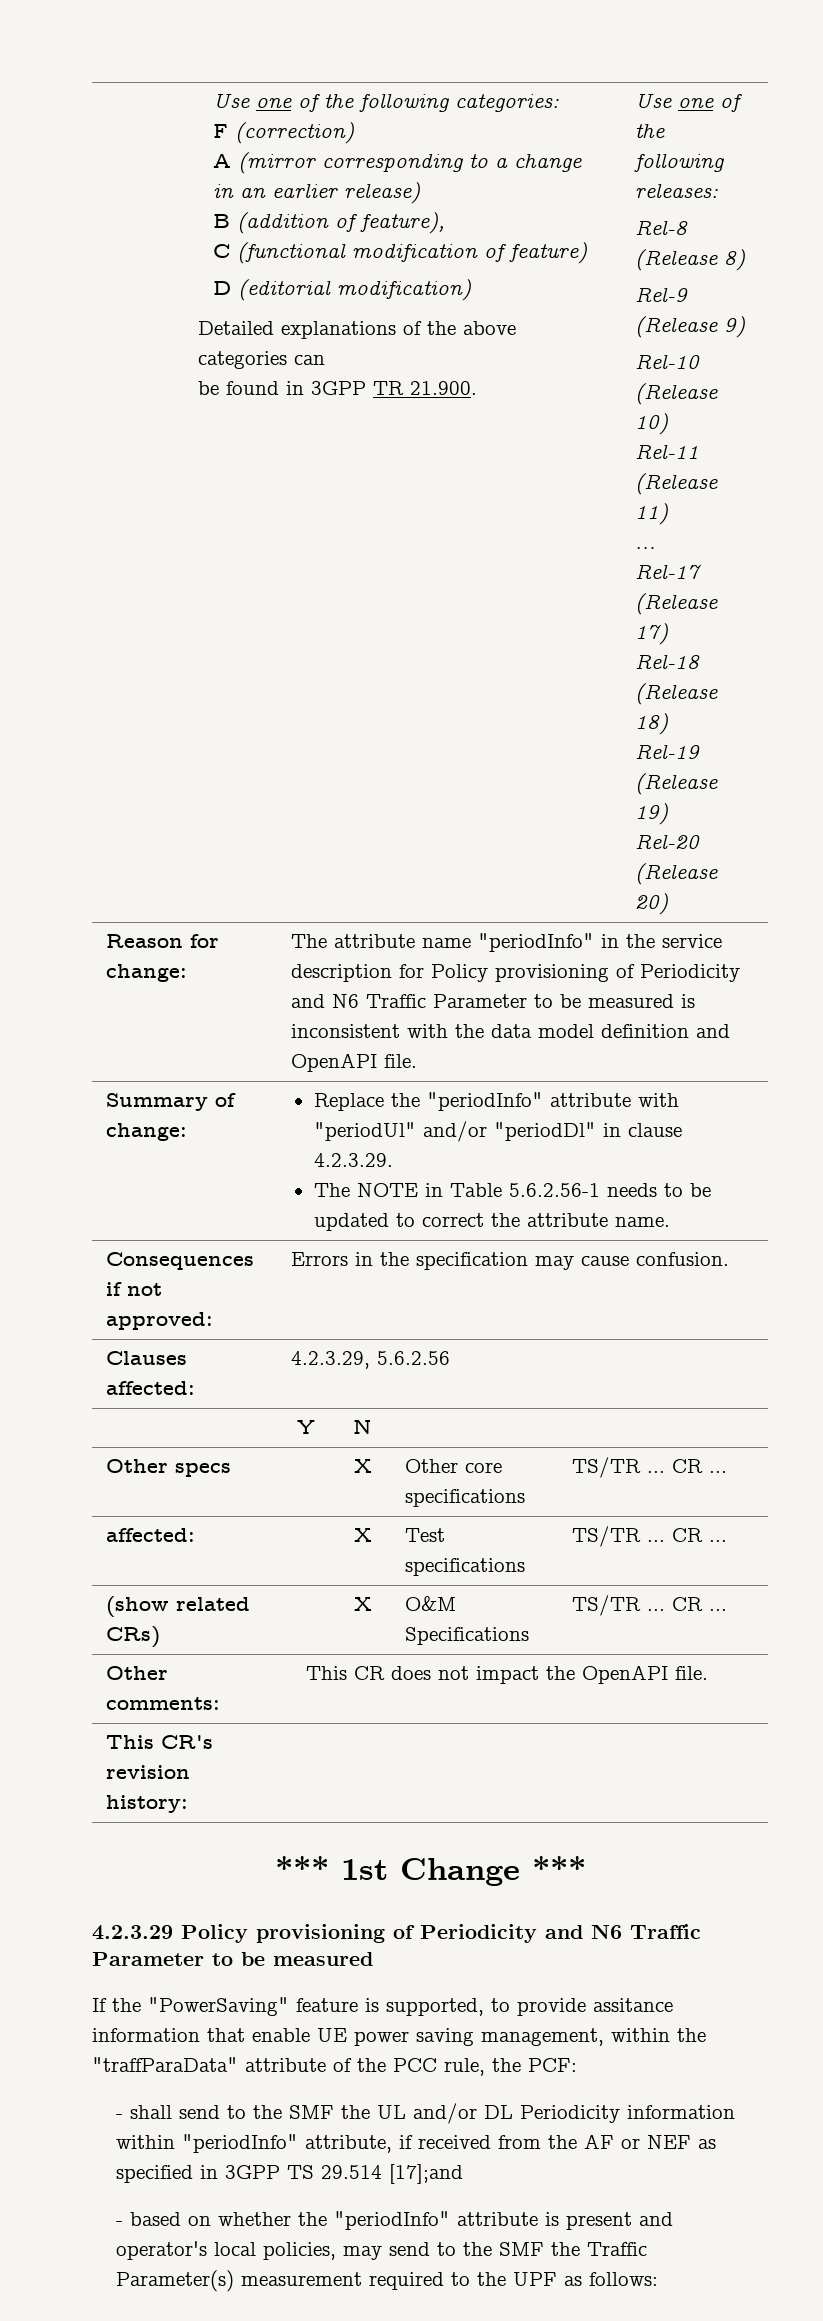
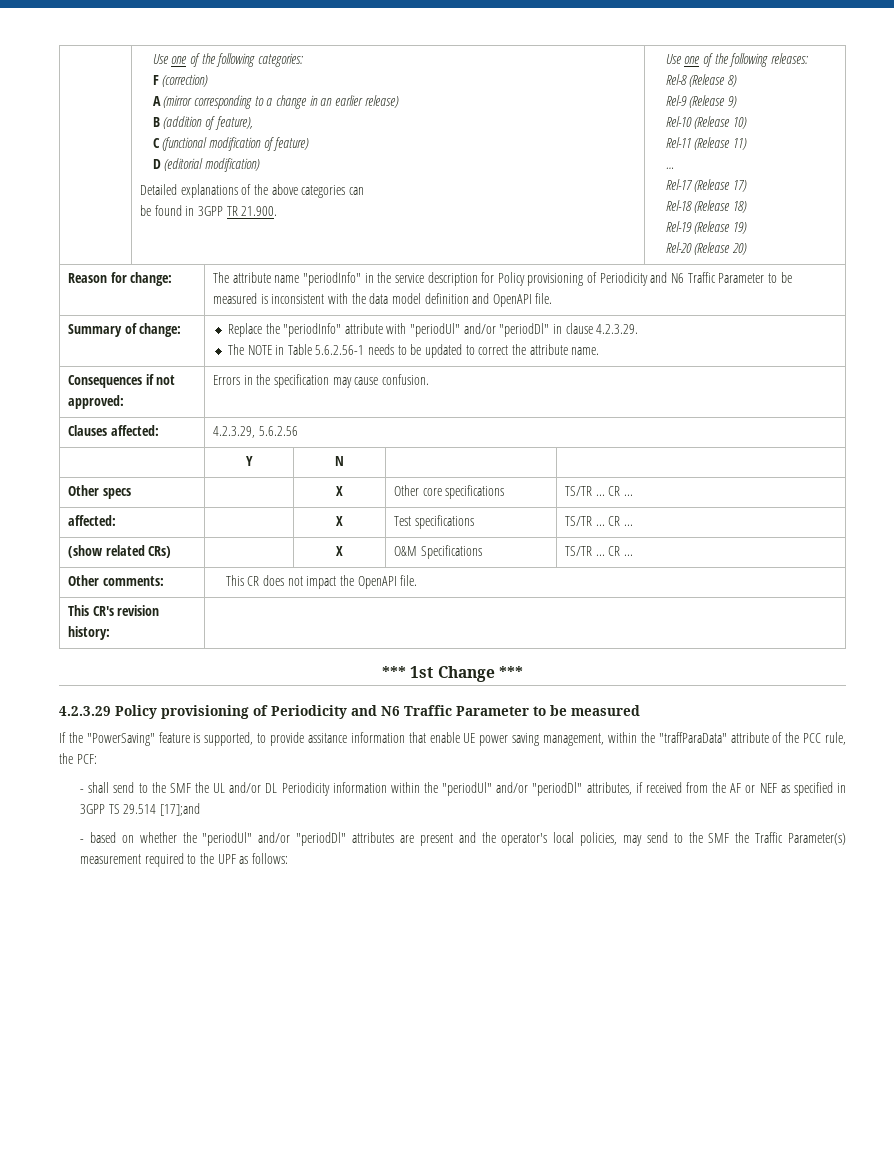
[182,2134,393,2153] "periodInfo" attribute, -> [424,782,632,796] the "periodUl" and/or "periodDl" attributes,
[334,2211,560,2230] "periodInfo" attribute is -> [202,832,414,846] "periodUl" and/or "periodDl" attributes are
(674, 2219) none -> [481,832,496,843] the

